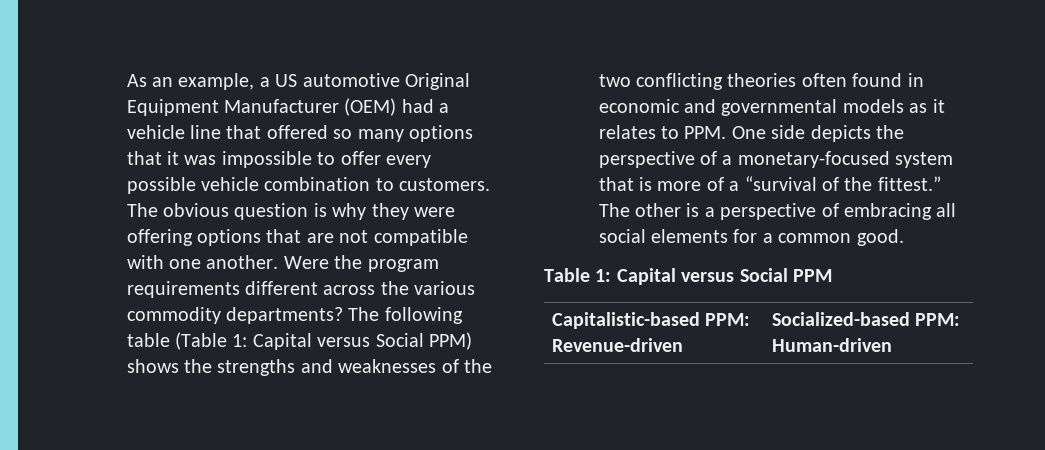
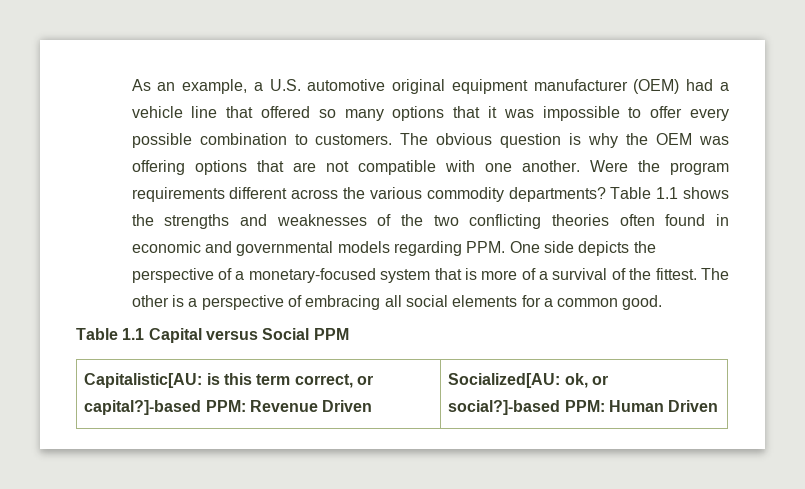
[275,73,470,90] [126,99,339,116] US automotive Original Equipment Manufacturer -> [269,79,628,94] U.S. automotive original equipment manufacturer
[200,177,259,191] vehicle -> (192, 140) none
[371,203,455,220] they were -> [626,133,730,145] the OEM was
[348,307,463,324] [126,332,472,350] The following table (Table 1: Capital versus Social PPM) -> [610,187,679,199] Table 1.1
[909,99,945,113] [598,125,679,139] as it relates to -> [393,241,462,256] regarding
[744,176,941,191] “survival of the fittest.” -> [552,268,697,280] survival of the fittest.
[595,269,612,282] 1: -> [122,328,145,340] 1.1
[552,312,751,329] [552,338,684,352] [772,312,961,326] [772,338,893,352] Capitalistic-based PPM: Revenue-driven | Socialized-based PPM: Human-driven -> [84,373,374,388] [84,400,373,415] [448,373,609,388] [448,400,719,415] Capitalistic[AU: is this term correct, or capital?]-based PPM: Revenue Driven | Socialized[AU: ok, or social?]-based PPM: Human Driven

